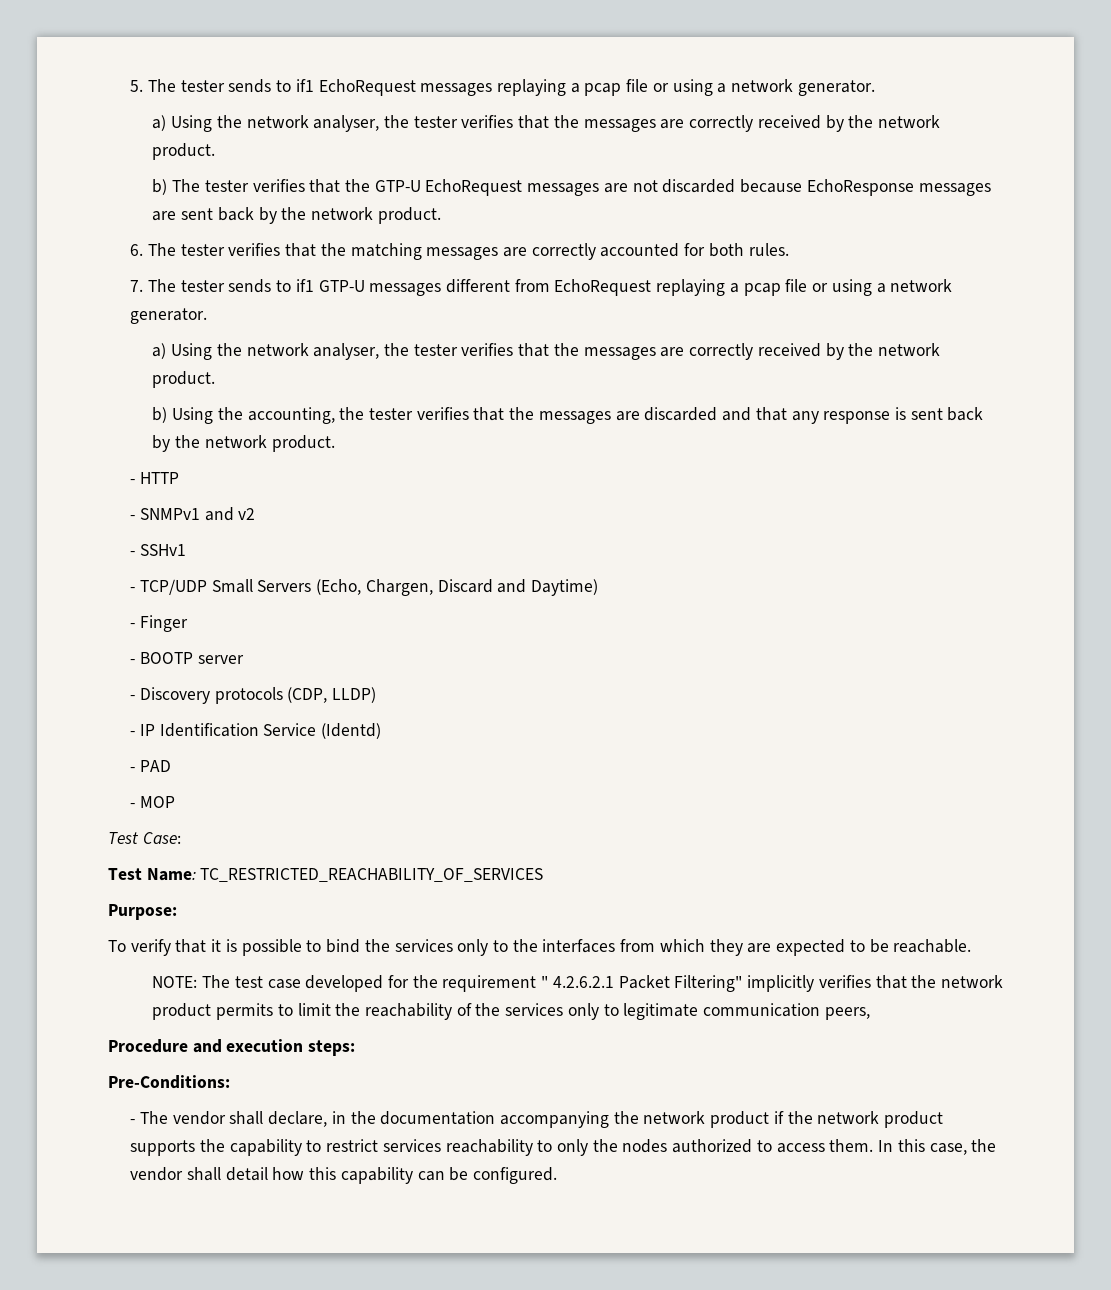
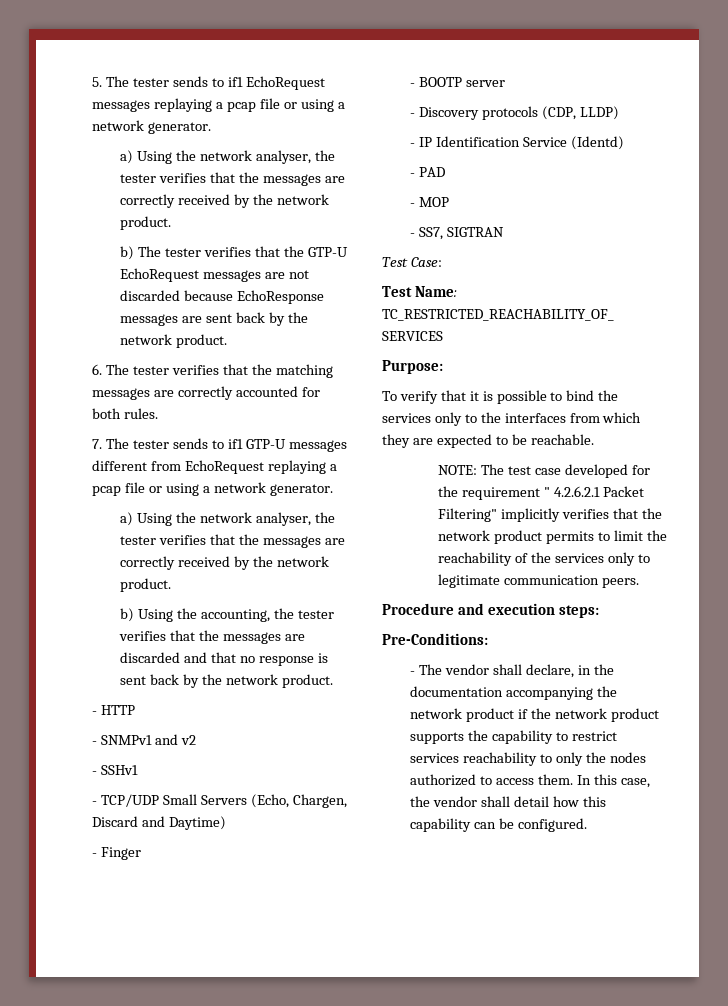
[791,411,819,424] any -> [240,656,256,663] no
(175, 802) none -> [410,227,504,240] // - SS7, SIGTRAN
[824,1007,870,1020] peers, -> [602,578,640,588] peers.

